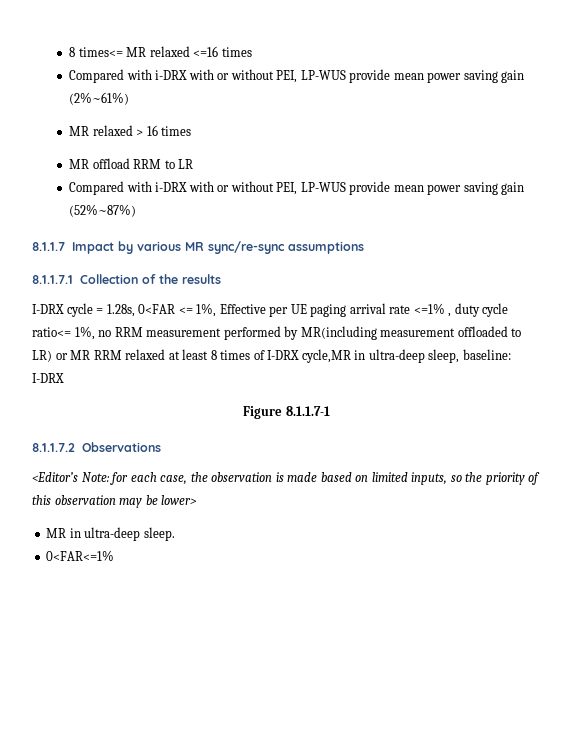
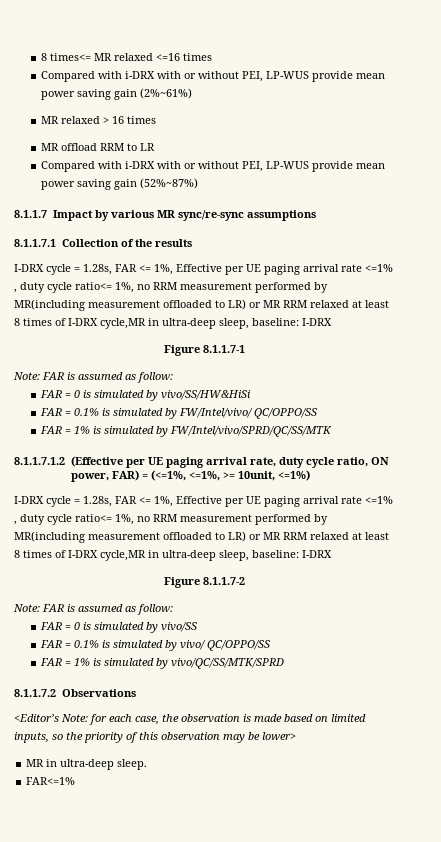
[138,304,176,314] 0<FAR -> [115,264,137,272] FAR
(330, 411) none -> [13,372,173,383] [40,390,252,401] [40,408,319,419] [40,426,333,437] [14,456,389,468] [70,470,310,482] [14,496,393,507] [14,514,328,525] [14,531,389,543] [14,550,332,561] [164,577,245,588] [13,604,173,615] [40,622,199,633] [40,640,272,651] [40,658,285,669] // Note: FAR is assumed as follow: // FAR = 0 is simulated by vivo/SS/HW&HiSi // FAR = 0.1% is simulated by FW/Intel/vivo/ QC/OPPO/SS // FAR = 1% is simulated by FW/Intel/vivo/SPRD/QC/SS/MTK // 8.1.1.7.1.2 (Effective per UE paging arrival rate, duty cycle ratio, ON power, FAR) = (<=1%, <=1%, >= 10unit, <=1%) // I-DRX cycle = 1.28s, FAR <= 1%, Effective per UE paging arrival rate <=1% , duty cycle ratio<= 1%, no RRM measurement performed by MR(including measurement offloaded to LR) or MR RRM relaxed at least 8 times of I-DRX cycle,MR in ultra-deep sleep, baseline: I-DRX // Figure 8.1.1.7-2 // Note: FAR is assumed as follow: // FAR = 0 is simulated by vivo/SS // FAR = 0.1% is simulated by vivo/ QC/OPPO/SS // FAR = 1% is simulated by vivo/QC/SS/MTK/SPRD
[46,550,115,561] 0<FAR<=1% -> [26,777,76,785] FAR<=1%

